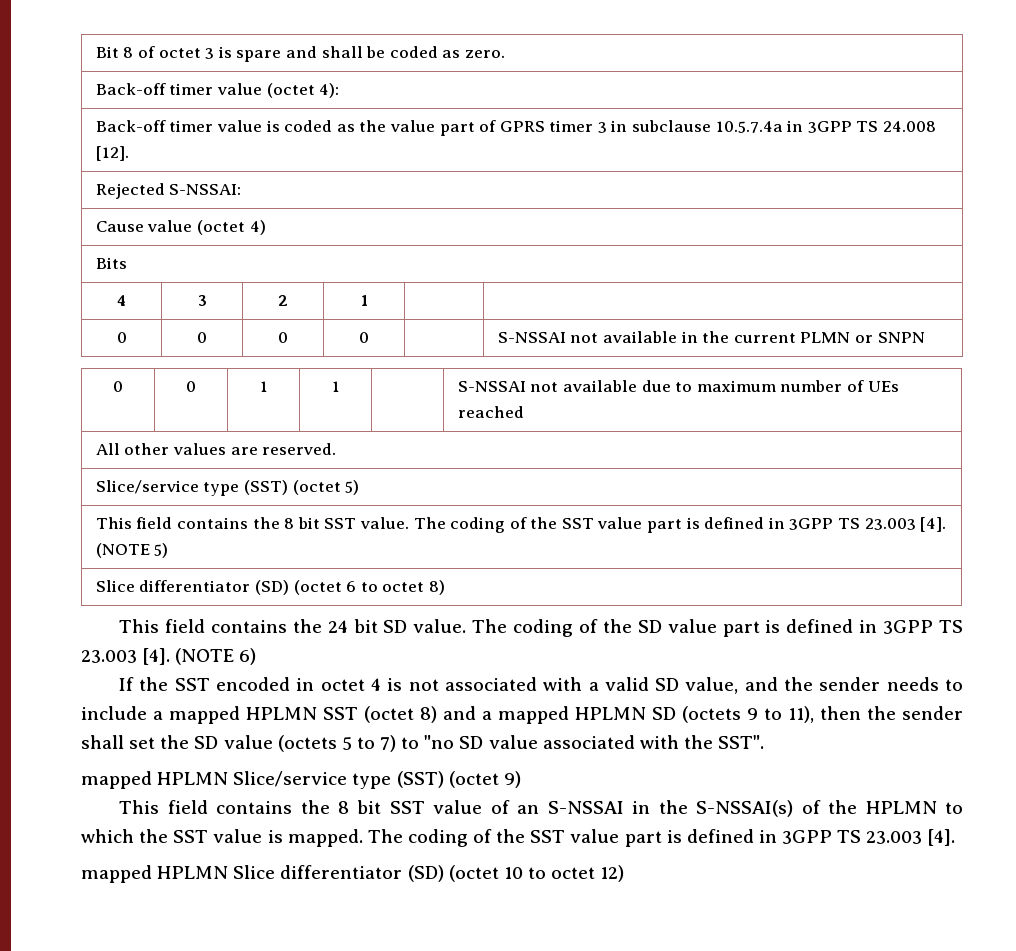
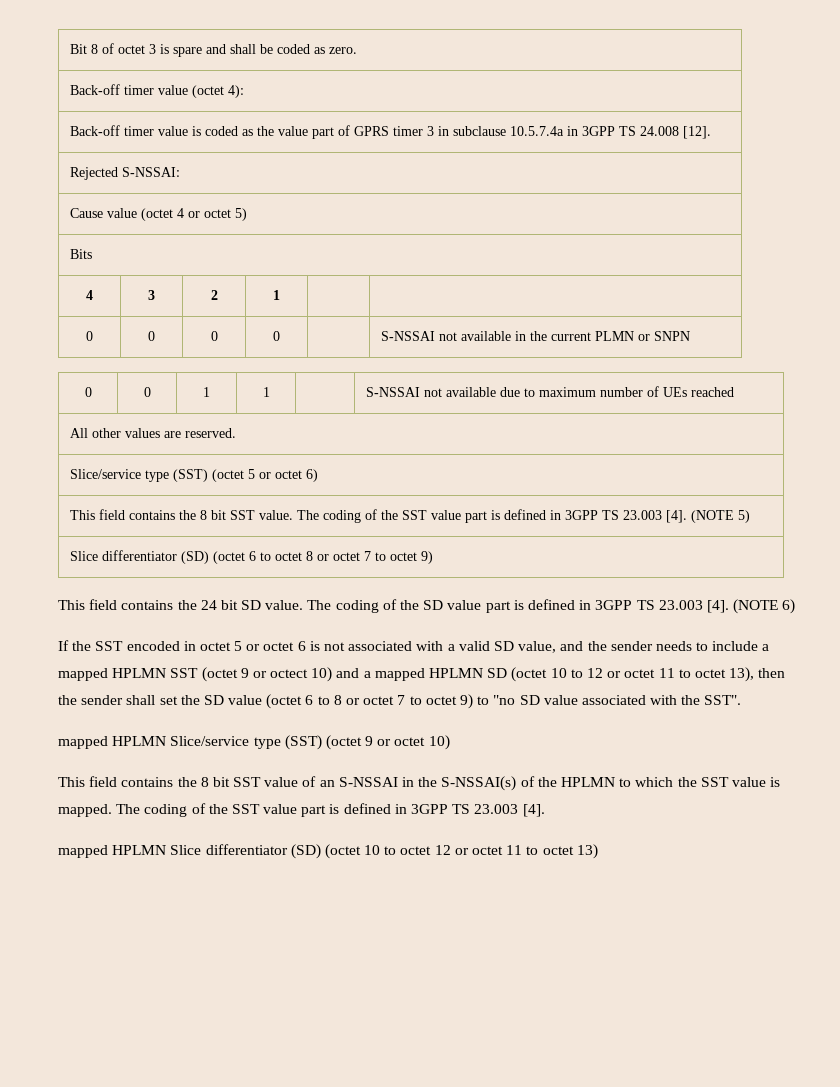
[249,220,266,235] 4) -> [176,208,247,221] 4 or octet 5)
[345,480,360,495] 5) -> [247,469,318,482] 5 or octet 6)
[428,580,445,595] 8) -> [305,551,433,564] 8 or octet 7 to octet 9)
[370,678,381,691] 4 -> [234,641,306,651] 5 or octet 6
[420,706,437,723] 8) -> [240,667,333,682] 9 or octect 10)
[682,706,814,723] (octets 9 to 11), -> [511,667,755,682] (octet 10 to 12 or octet 11 to octet 13),
[277,735,397,752] (octets 5 to 7) -> [266,694,473,709] (octet 6 to 8 or octet 7 to octet 9)
[503,771,521,788] 9) -> [365,735,450,750] 9 or octet 10)
[600,865,625,882] 12) -> [434,844,598,859] 12 or octet 11 to octet 13)

